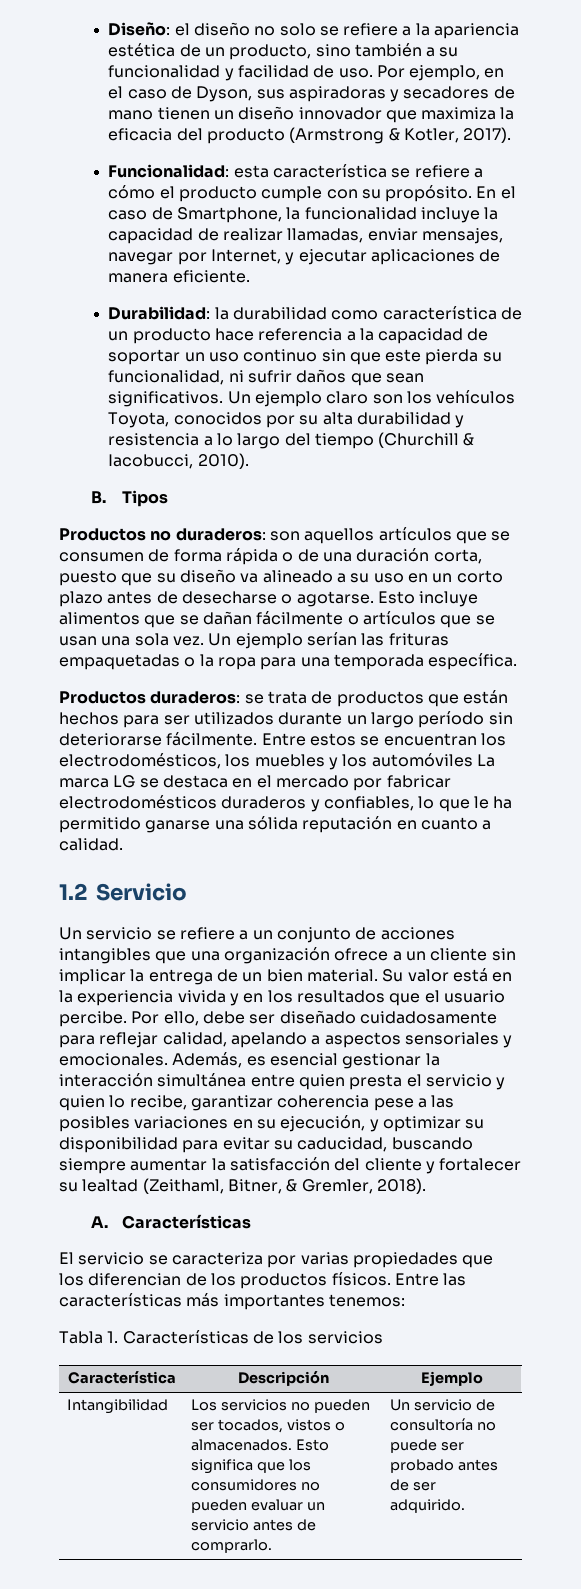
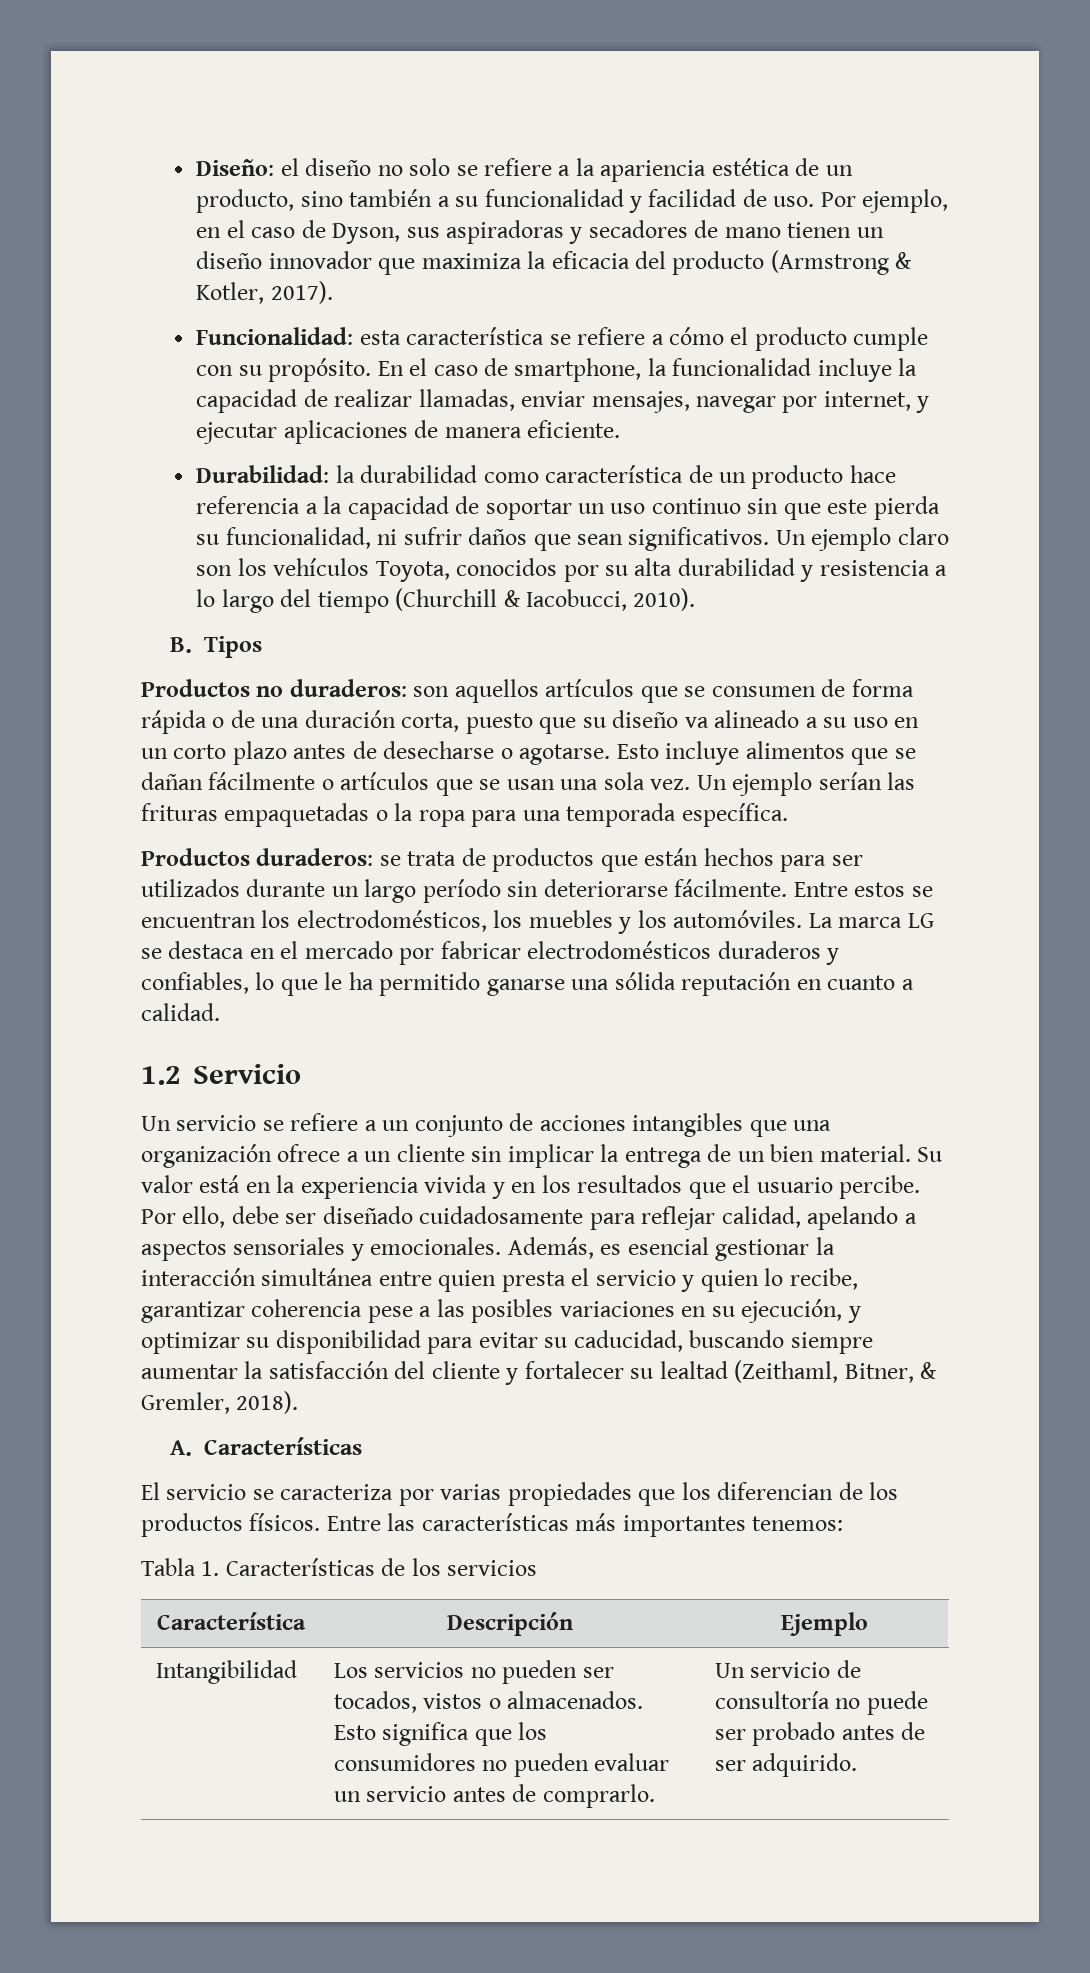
[176,207,282,223] Smartphone, -> [514,358,642,382] smartphone,
[210,249,281,264] Internet, -> [823,391,911,411] internet,
[371,753,473,767] automóviles -> [673,910,803,928] automóviles.

